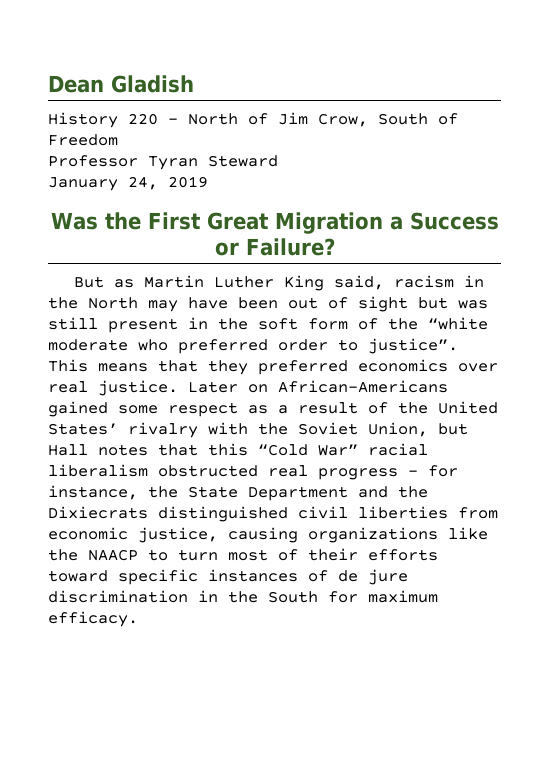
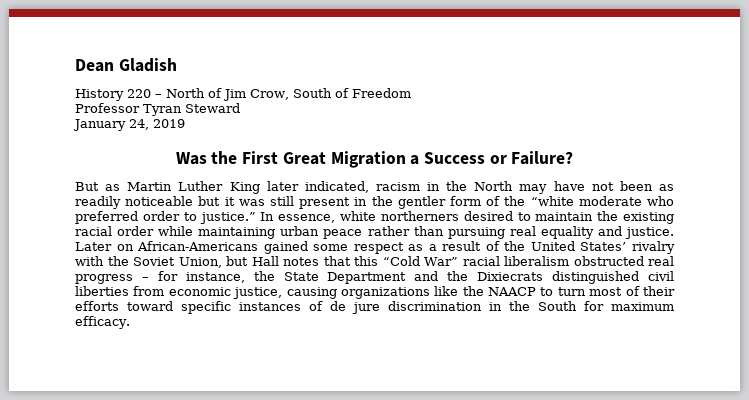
[333,275,384,290] said, -> [266,181,369,193] later indicated,
[238,296,448,312] been out of sight but -> [591,181,674,191] [75,196,235,209] not been as readily noticeable but it
[258,318,298,330] soft -> [397,196,446,209] gentler
[368,338,458,354] [48,359,498,375] [48,381,88,393] justice”. This means that they preferred economics over real -> [199,211,674,224] [75,226,622,239] justice.” In essence, white northerners desired to maintain the existing racial order while maintaining urban peace rather than pursuing real equality and

